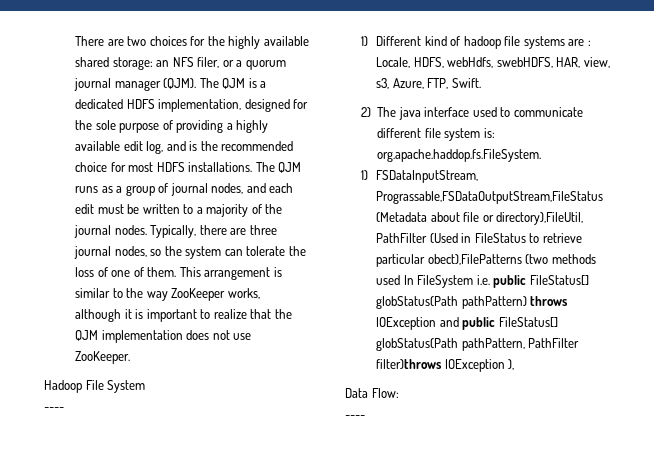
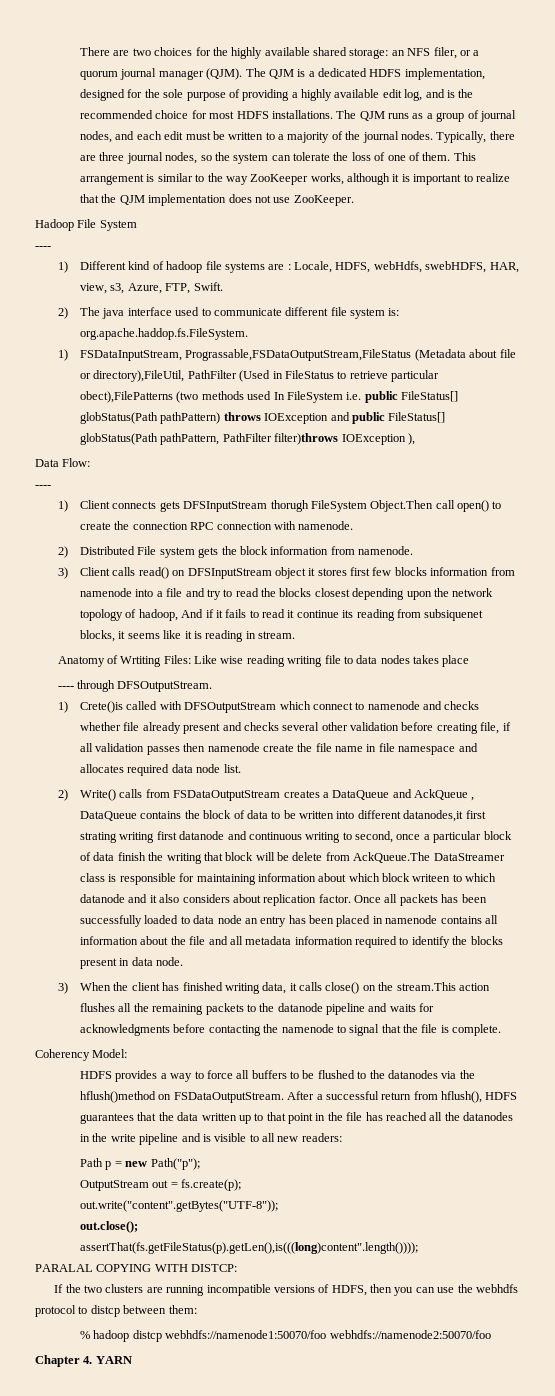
(365, 417) none -> [57,500,502,512] [80,521,354,530] [57,546,414,558] [57,567,515,579] [80,588,494,600] [80,609,484,621] [80,630,296,642] [57,655,470,667] [57,680,213,692] [57,701,480,713] [80,722,511,734] [80,743,478,755] [80,764,241,776] [57,789,475,801] [80,810,486,822] [80,831,512,843] [80,852,505,864] [80,873,497,885] [80,894,487,906] [80,915,498,927] [80,936,503,948] [80,957,184,969] [57,982,490,994] [80,1003,435,1015] [80,1024,502,1036] [35,1049,128,1061] [80,1070,475,1082] [80,1091,518,1103] [80,1112,514,1124] [80,1133,342,1145] [80,1158,200,1170] [80,1179,242,1191] [80,1200,279,1212] [80,1221,139,1233] [80,1242,419,1254] [35,1264,238,1272] [54,1284,518,1296] [35,1305,197,1317] [80,1330,491,1342] [35,1355,132,1367] // 1) Client connects gets DFSInputStream thorugh FileSystem Object.Then call open() to create the connection RPC connection with namenode. // 2) Distributed File system gets the block information from namenode. // 3) Client calls read() on DFSInputStream object it stores first few blocks information from namenode into a file and try to read the blocks closest depending upon the network topology of hadoop, And if it fails to read it continue its reading from subsiquenet blocks, it seems like it is reading in stream. // Anatomy of Wrtiting Files: Like wise reading writing file to data nodes takes place // ---- through DFSOutputStream. // 1) Crete()is called with DFSOutputStream which connect to namenode and checks whether file already present and checks several other validation before creating file, if all validation passes then namenode create the file name in file namespace and allocates required data node list. // 2) Write() calls from FSDataOutputStream creates a DataQueue and AckQueue , DataQueue contains the block of data to be written into different datanodes,it first strating writing first datanode and continuous writing to second, once a particular block of data finish the writing that block will be delete from AckQueue.The DataStreamer class is responsible for maintaining information about which block writeen to which datanode and it also considers about replication factor. Once all packets has been successfully loaded to data node an entry has been placed in namenode contains all information about the file and all metadata information required to identify the blocks present in data node. // 3) When the client has finished writing data, it calls close() on the stream.This action flushes all the remaining packets to the datanode pipeline and waits for acknowledgments before contacting the namenode to signal that the file is complete. // Coherency Model: // HDFS provides a way to force all buffers to be flushed to the datanodes via the hflush()method on FSDataOutputStream. After a successful return from hflush(), HDFS guarantees that the data written up to that point in the file has reached all the datanodes in the write pipeline and is visible to all new readers: // Path p = new Path("p"); // OutputStream out = fs.create(p); // out.write("content".getBytes("UTF-8")); // out.close(); // assertThat(fs.getFileStatus(p).getLen(),is(((long)content".length()))); // PARALAL COPYING WITH DISTCP: // If the two clusters are running incompatible versions of HDFS, then you can use the webhdfs protocol to distcp between them: // % hadoop distcp webhdfs://namenode1:50070/foo webhdfs://namenode2:50070/foo // Chapter 4. YARN

